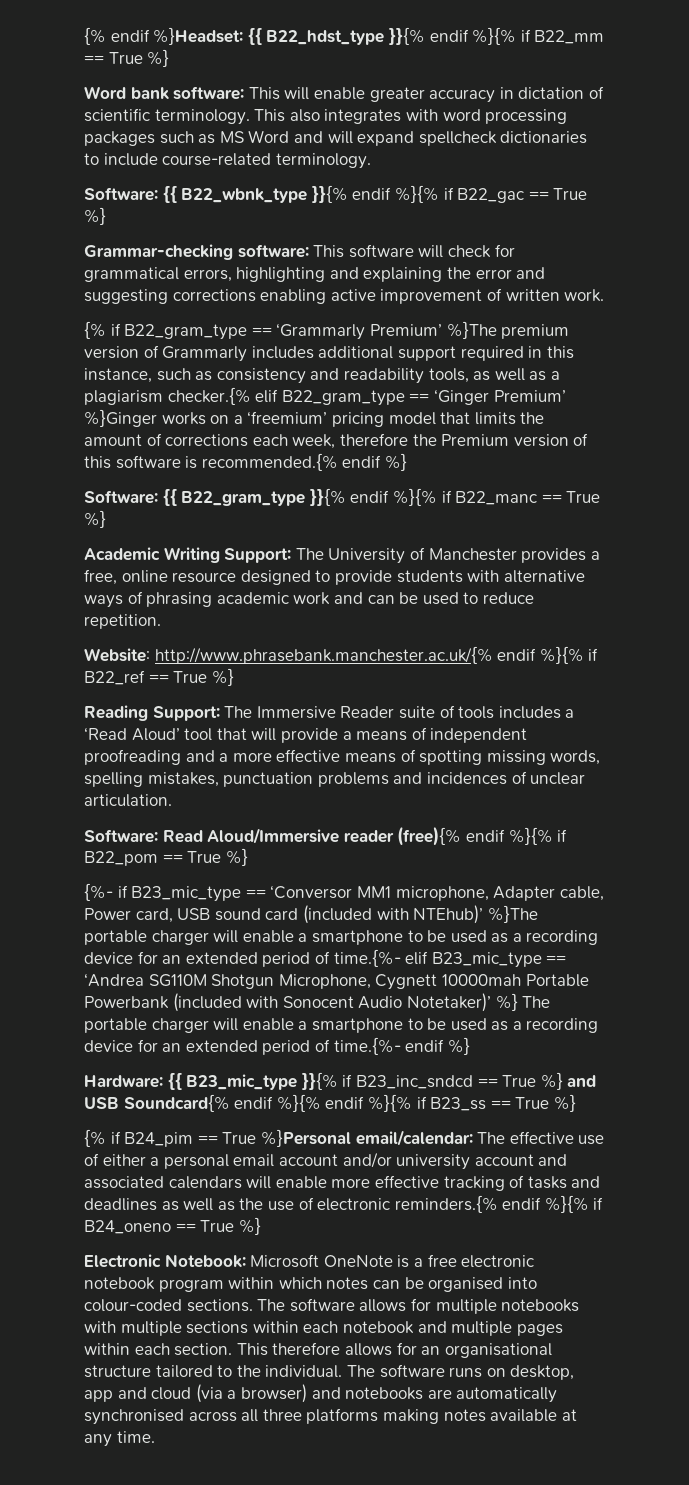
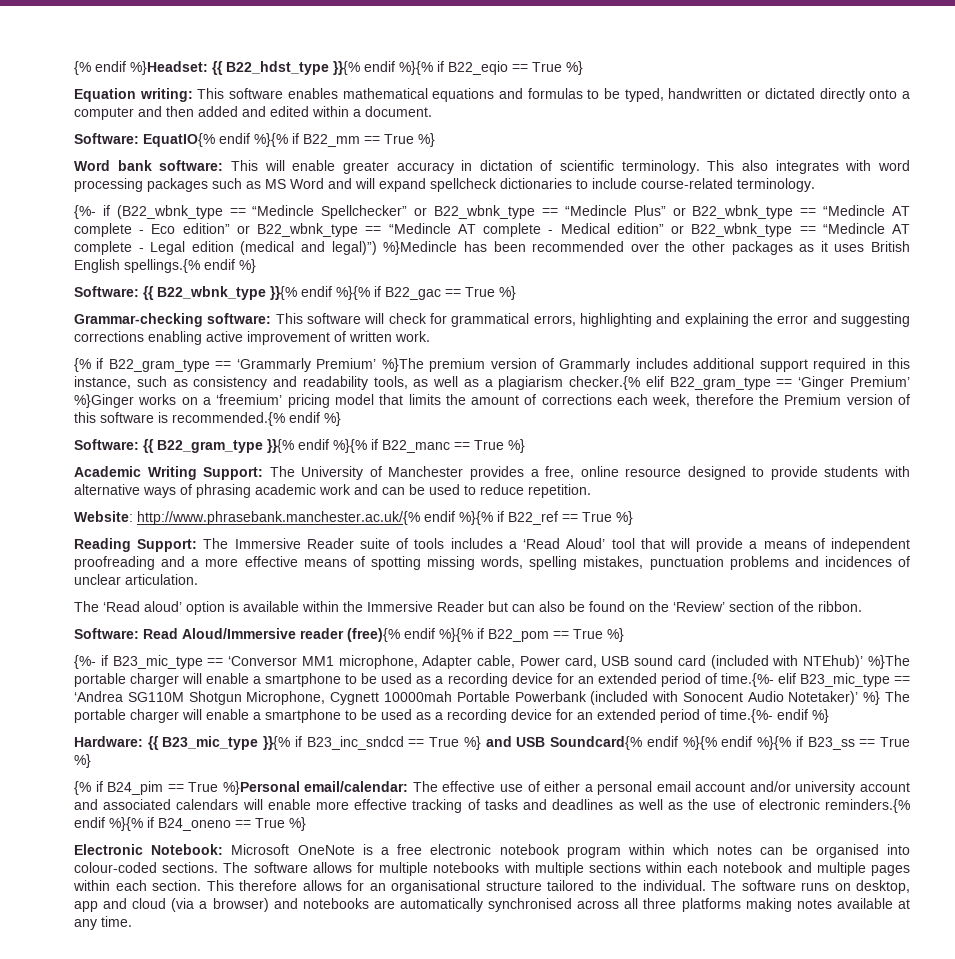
(531, 35) none -> [448,61,583,75] [74,88,911,102] [74,106,432,120] [74,133,299,147] B22_eqio == True %} // Equation writing: This software enables mathematical equations and formulas to be typed, handwritten or dictated directly onto a computer and then added and edited within a document. // Software: EquatIO{% endif %}{% if
(371, 161) none -> [74,205,911,219] [74,223,911,237] [74,241,910,255] [74,259,256,273] // {%- if (B22_wbnk_type == “Medincle Spellchecker” or B22_wbnk_type == “Medincle Plus” or B22_wbnk_type == “Medincle AT complete - Eco edition” or B22_wbnk_type == “Medincle AT complete - Medical edition” or B22_wbnk_type == “Medincle AT complete - Legal edition (medical and legal)”) %}Medincle has been recommended over the other packages as it uses British English spellings.{% endif %}
(172, 800) none -> [74,601,862,615] // The ‘Read aloud’ option is available within the Immersive Reader but can also be found on the ‘Review’ section of the ribbon.

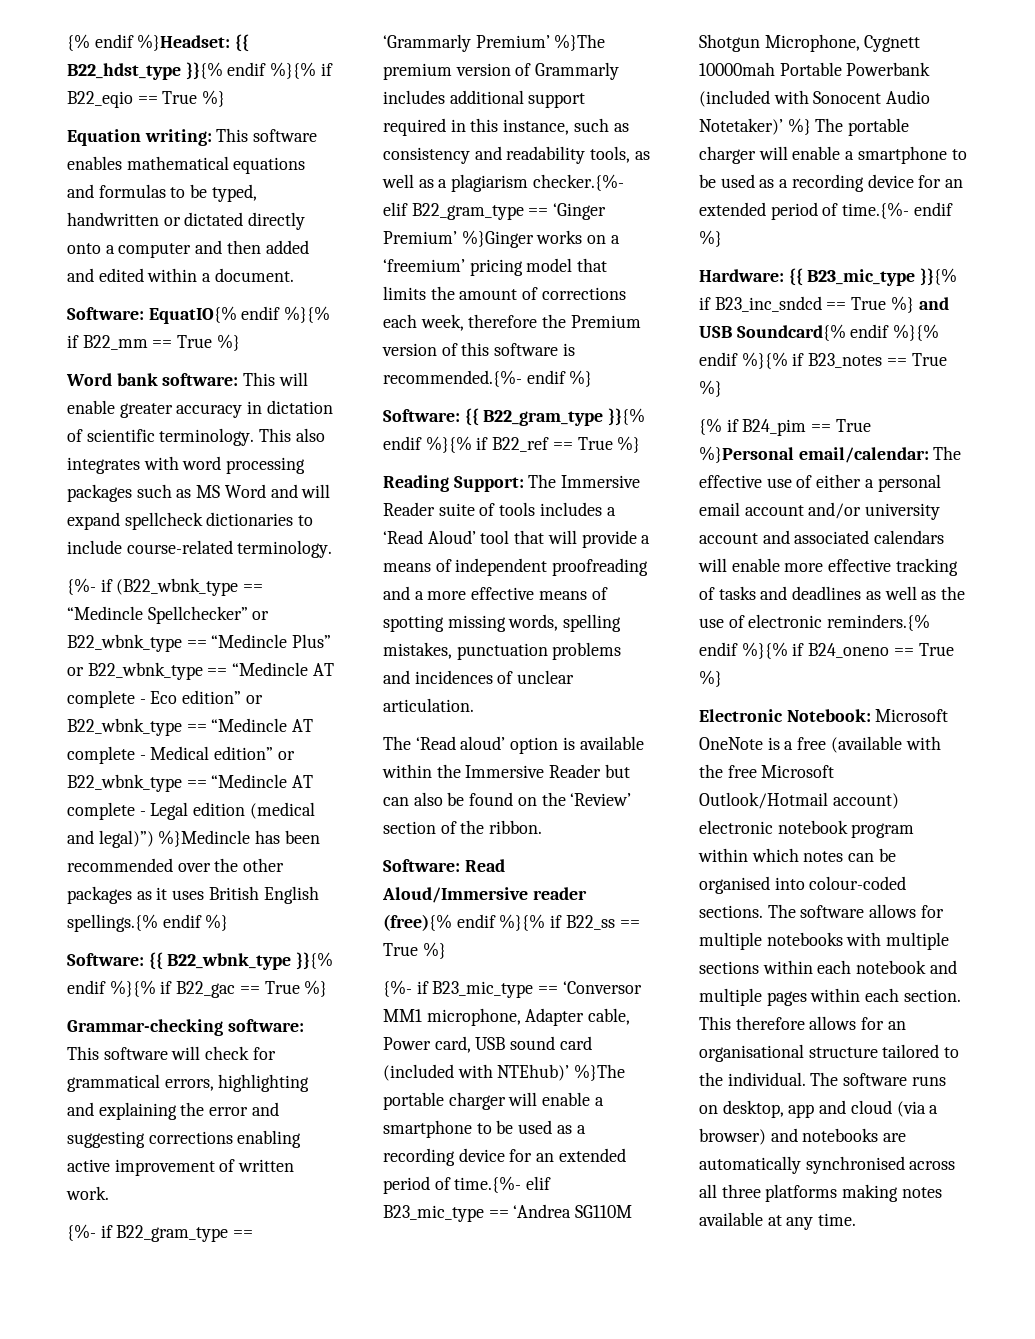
[74,358,91,372] {% -> [67,1224,96,1241] {%-
[569,376,641,390] checker.{% -> [532,174,624,191] checker.{%-
[172,412,285,426] recommended.{% -> [383,370,522,387] recommended.{%-
[382,439,525,453] [74,466,910,480] [74,484,591,498] [74,511,504,525] B22_manc == True %} // Academic Writing Support: The University of Manchester provides a free, online resource designed to provide students with alternative ways of phrasing academic work and can be used to reduce repetition. // Website: http://www.phrasebank.manchester.ac.uk/{% endif %}{% if -> (489, 443) none
[488,629,549,642] B22_pom -> [565,915,615,930] B22_ss
[807,737,855,750] B23_ss -> [808,353,883,368] B23_notes
(423, 849) none -> [830,736,941,753] [699,764,835,778] [699,792,899,809] (available with the free Microsoft Outlook/Hotmail account)

